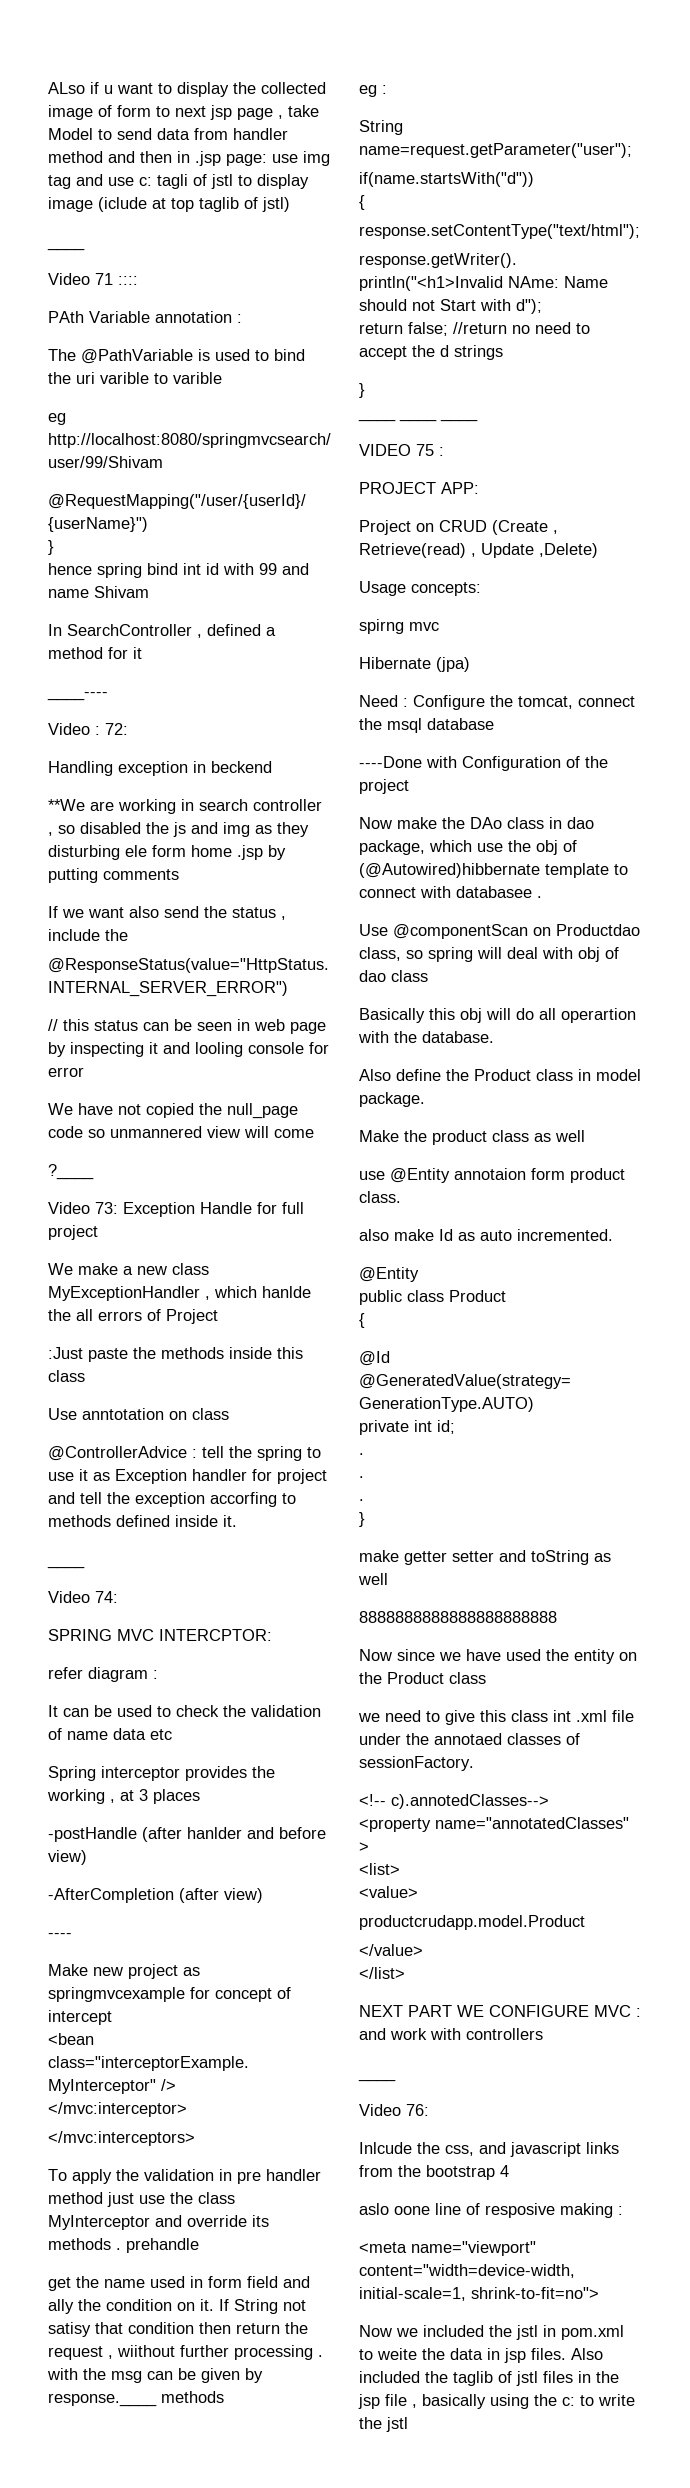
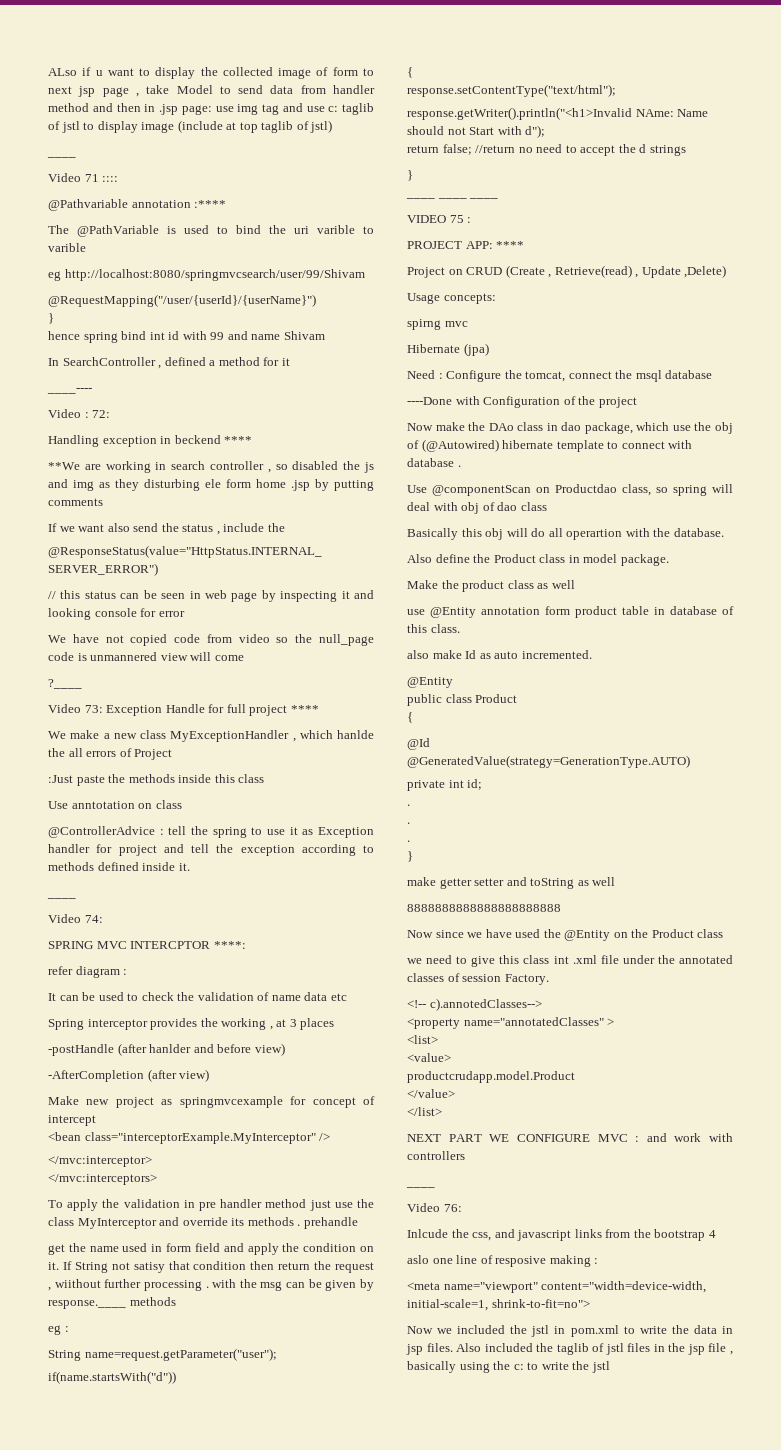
[157,174,188,189] tagli -> [342,103,374,115] taglib
[98,197,147,212] (iclude -> [177,120,223,133] (include
[48,311,242,323] PAth Variable annotation : -> [48,199,227,211] @Pathvariable annotation :****
(272, 767) none -> [224,436,253,444] ****
[195,1042,243,1057] looling -> [48,608,91,620] looking
(194, 1110) none -> [174,634,289,643] code from video so
[88,1129,105,1138] so -> [77,653,87,661] is
(98, 1232) none -> [290,705,319,713] ****
[210,1492,277,1507] accorfing -> [301,844,356,856] according
[159,1629,272,1641] INTERCPTOR: -> [130,941,246,949] INTERCPTOR ****:
[48,1933,72,1938] // ---- -> (210, 1075) none
[48,2299,74,2314] ally -> [247,1243,279,1255] apply
(479, 488) none -> [496,241,525,249] ****
[359,863,540,878] (@Autowired)hibbernate -> [421,439,554,452] (@Autowired) hibernate
[456,886,532,898] databasee -> [407,458,454,467] database
[454,1168,526,1180] annotaion -> [481,607,540,615] annotation
(625, 1175) none -> [622,606,734,615] [407,624,427,633] table in database of this
[574,1649,615,1664] entity -> [564,930,611,941] @Entity
[434,1733,502,1745] annotaed -> [679,955,733,964] annotated
[359,1756,474,1771] sessionFactory. -> [462,974,549,985] session Factory.
[394,2206,430,2215] oone -> [432,1258,453,1264] one
[377,2348,417,2360] weite -> [639,1326,667,1334] write

